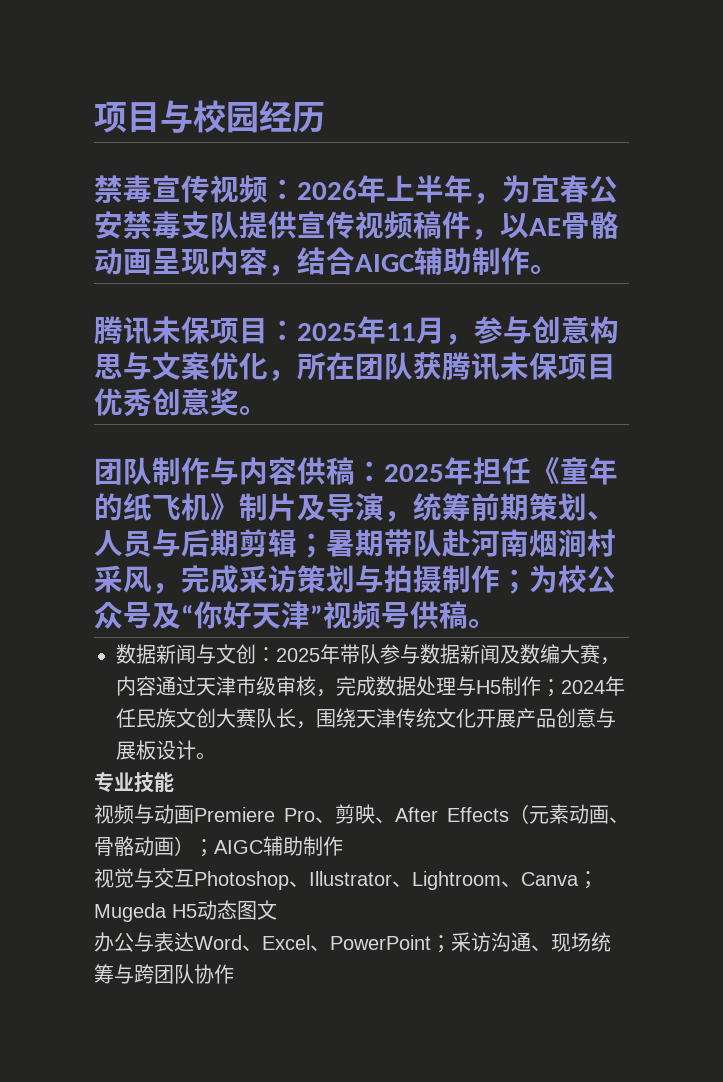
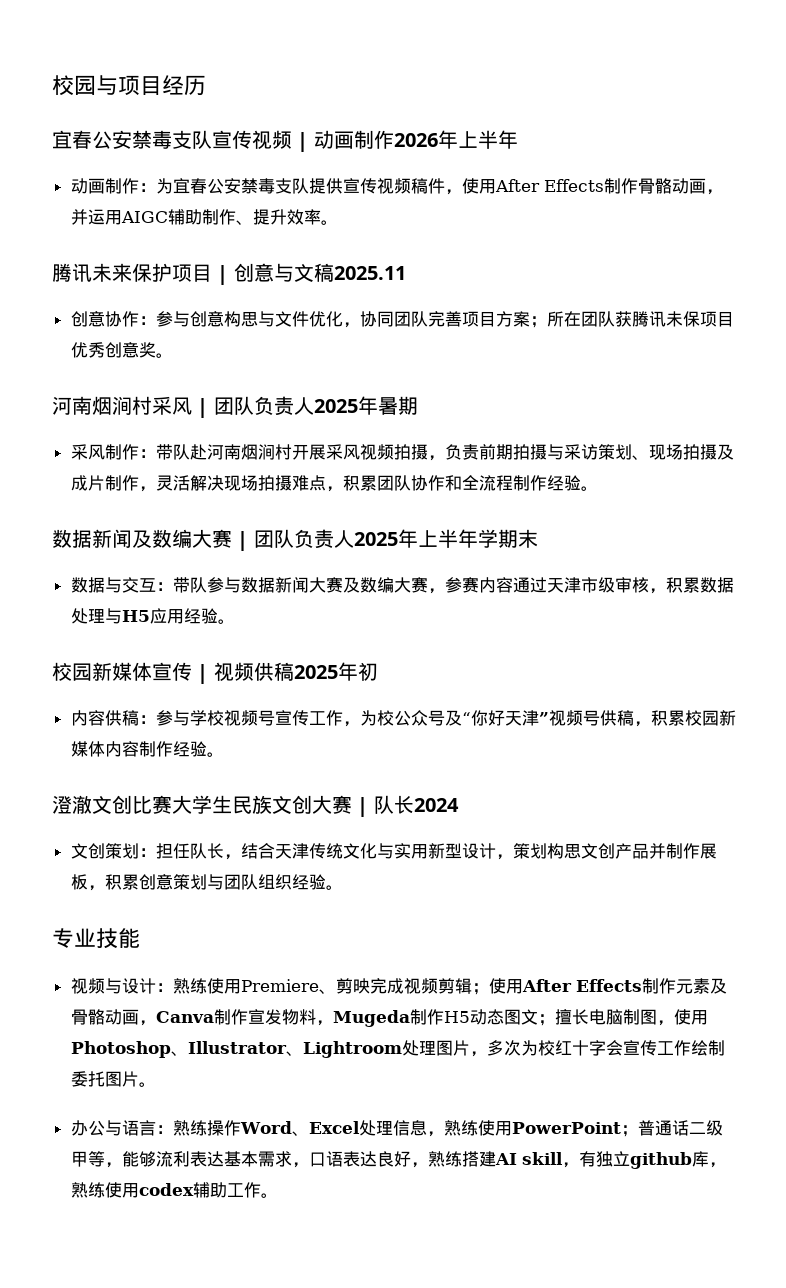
[94,100,259,133] 项目与校园 -> [52,75,162,96] 校园与项目
[94,175,297,203] 禁毒宣传视频： -> [52,130,394,152] 宜春公安禁毒支队宣传视频 | 动画制作
[473,193,502,205] ， -> [70,178,156,194] // 动画制作：
[500,211,619,239] [94,247,530,277] 以AE骨骼动画呈现内容，结合AIGC辅助制作 -> [461,178,723,195] [70,209,321,225] 使用After Effects制作骨骼动画，并运用AIGC辅助制作、提升效率
[181,316,619,346] [94,352,297,382] 保项目：2025年11月，参与创意构思与文案优化， -> [112,263,406,285] [70,311,547,328] 来保护项目 | 创意与文稿2025.11 // 创意协作：参与创意构思与文件优化，协同团队完善项目方案；
[94,457,618,485] [94,493,616,523] [94,529,616,558] [94,565,529,595] 团队制作与内容供稿：2025年担任《童年的纸飞机》制片及导演，统筹前期策划、人员与后期剪辑；暑期带队赴河南烟涧村采风，完成采访策划与拍摄制作； -> [52,396,418,418] [70,444,734,461] [70,475,598,492] [52,529,538,551] [70,577,734,594] [70,608,235,624] [52,662,378,684] [70,710,360,727] 河南烟涧村采风 | 团队负责人2025年暑期 // 采风制作：带队赴河南烟涧村开展采风视频拍摄，负责前期拍摄与采访策划、现场拍摄及成片制作，灵活解决现场拍摄难点，积累团队协作和全流程制作经验。 // 数据新闻及数编大赛 | 团队负责人2025年上半年学期末 // 数据与交互：带队参与数据新闻大赛及数编大赛，参赛内容通过天津市级审核，积累数据处理与H5应用经验。 // 校园新媒体宣传 | 视频供稿2025年初 // 内容供稿：参与学校视频号宣传工作，
[468,618,497,629] [116,644,620,665] [116,676,625,697] [116,708,616,729] [116,740,216,760] [94,772,174,793] [94,804,629,824] [94,836,343,857] [94,868,598,890] [94,900,277,922] [94,932,611,953] [94,964,234,984] 。 // 数据新闻与文创：2025年带队参与数据新闻及数编大赛，内容通过天津市级审核，完成数据处理与H5制作；2024年任民族文创大赛队长，围绕天津传统文化开展产品创意与展板设计。 // 专业技能 // 视频与动画Premiere Pro、剪映、After Effects（元素动画、骨骼动画）；AIGC辅助制作 // 视觉与交互Photoshop、Illustrator、Lightroom、Canva；Mugeda H5动态图文 // 办公与表达Word、Excel、PowerPoint；采访沟通、现场统筹与跨团队协作 -> [633,710,736,727] [70,741,224,757] [52,795,459,817] [70,843,717,860] [70,874,343,891] [52,928,140,949] [70,978,727,995] [70,1009,708,1027] [70,1040,725,1058] [70,1071,156,1087] [70,1120,723,1137] [70,1151,726,1169] [70,1182,278,1198] ，积累校园新媒体内容制作经验。 // 澄澈文创比赛大学生民族文创大赛 | 队长2024 // 文创策划：担任队长，结合天津传统文化与实用新型设计，策划构思文创产品并制作展板，积累创意策划与团队组织经验。 // 专业技能 // 视频与设计：熟练使用Premiere、剪映完成视频剪辑；使用After Effects制作元素及骨骼动画，Canva制作宣发物料，Mugeda制作H5动态图文；擅长电脑制图，使用Photoshop、Illustrator、Lightroom处理图片，多次为校红十字会宣传工作绘制委托图片。 // 办公与语言：熟练操作Word、Excel处理信息，熟练使用PowerPoint；普通话二级甲等，能够流利表达基本需求，口语表达良好，熟练搭建AI skill，有独立github库，熟练使用codex辅助工作。

